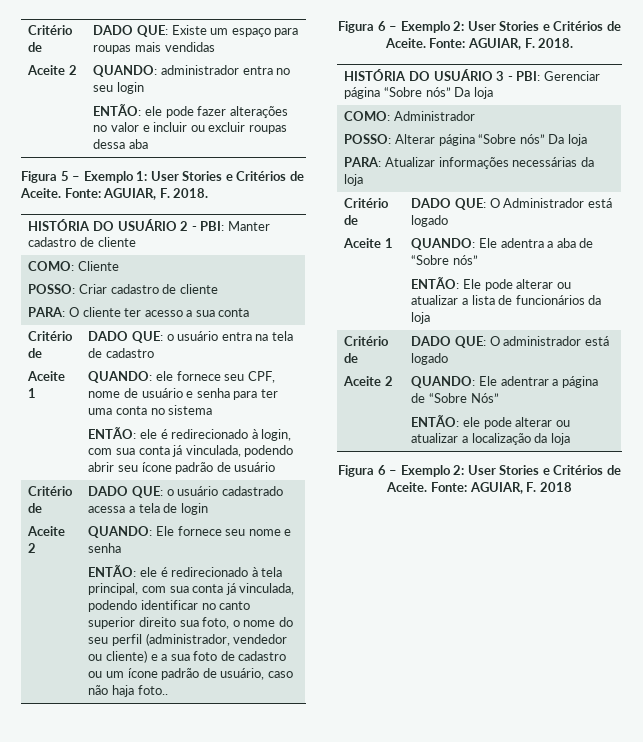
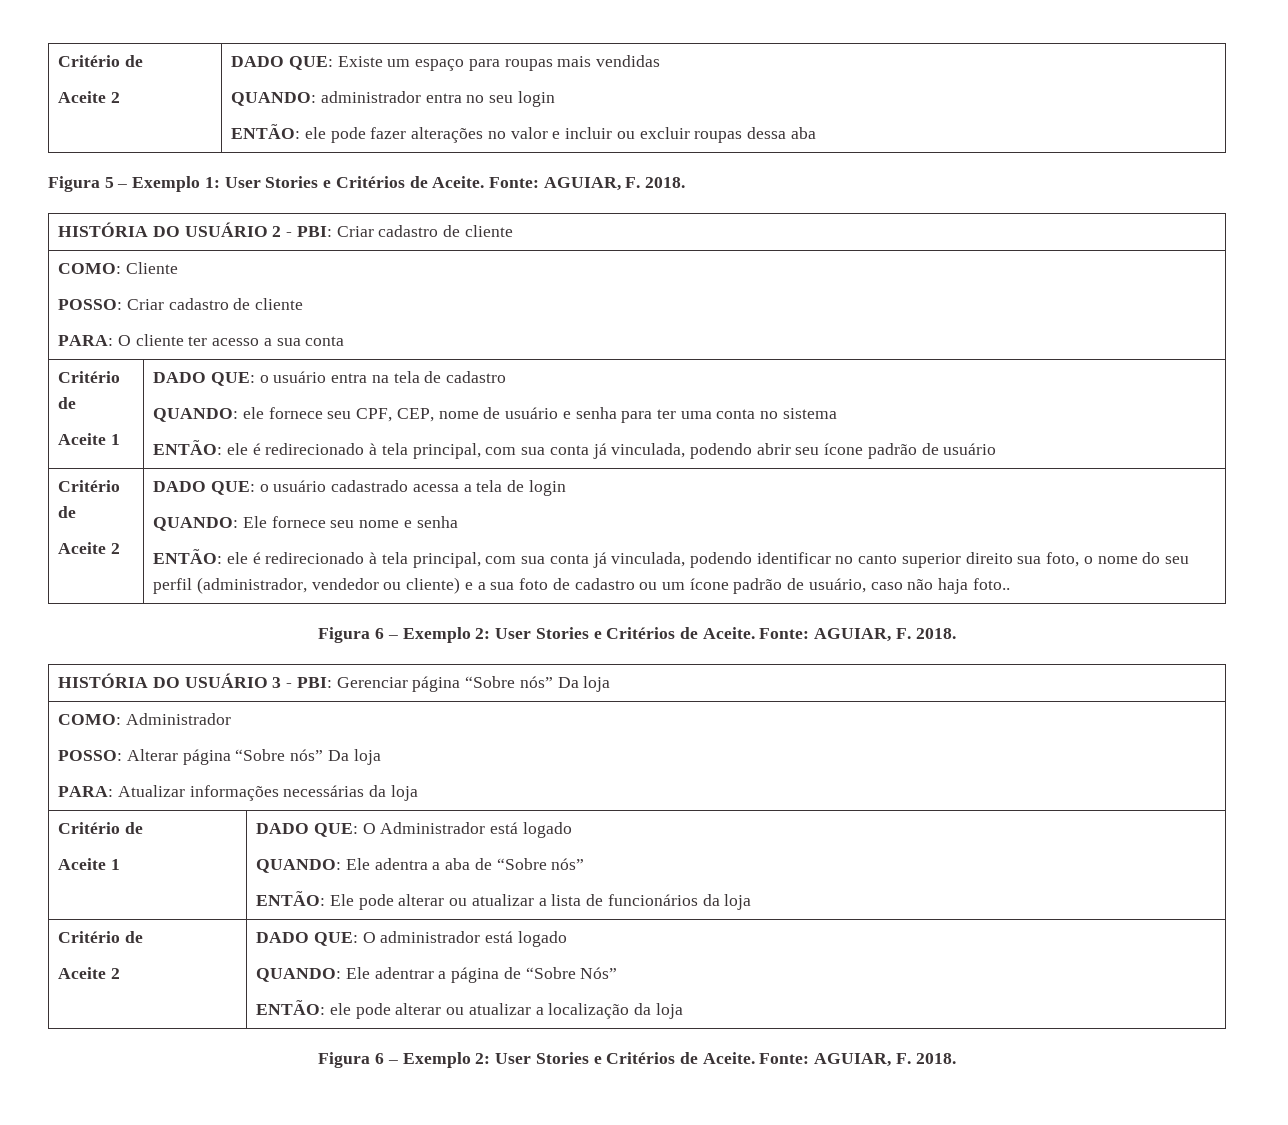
[227,221,270,231] Manter -> [336,226,374,237] Criar
(275, 377) none -> [396,408,434,422] CEP,
[261,429,292,441] login, -> [381,443,481,459] tela principal,
[539,482,572,492] 2018 -> [915,1053,956,1064] 2018.

